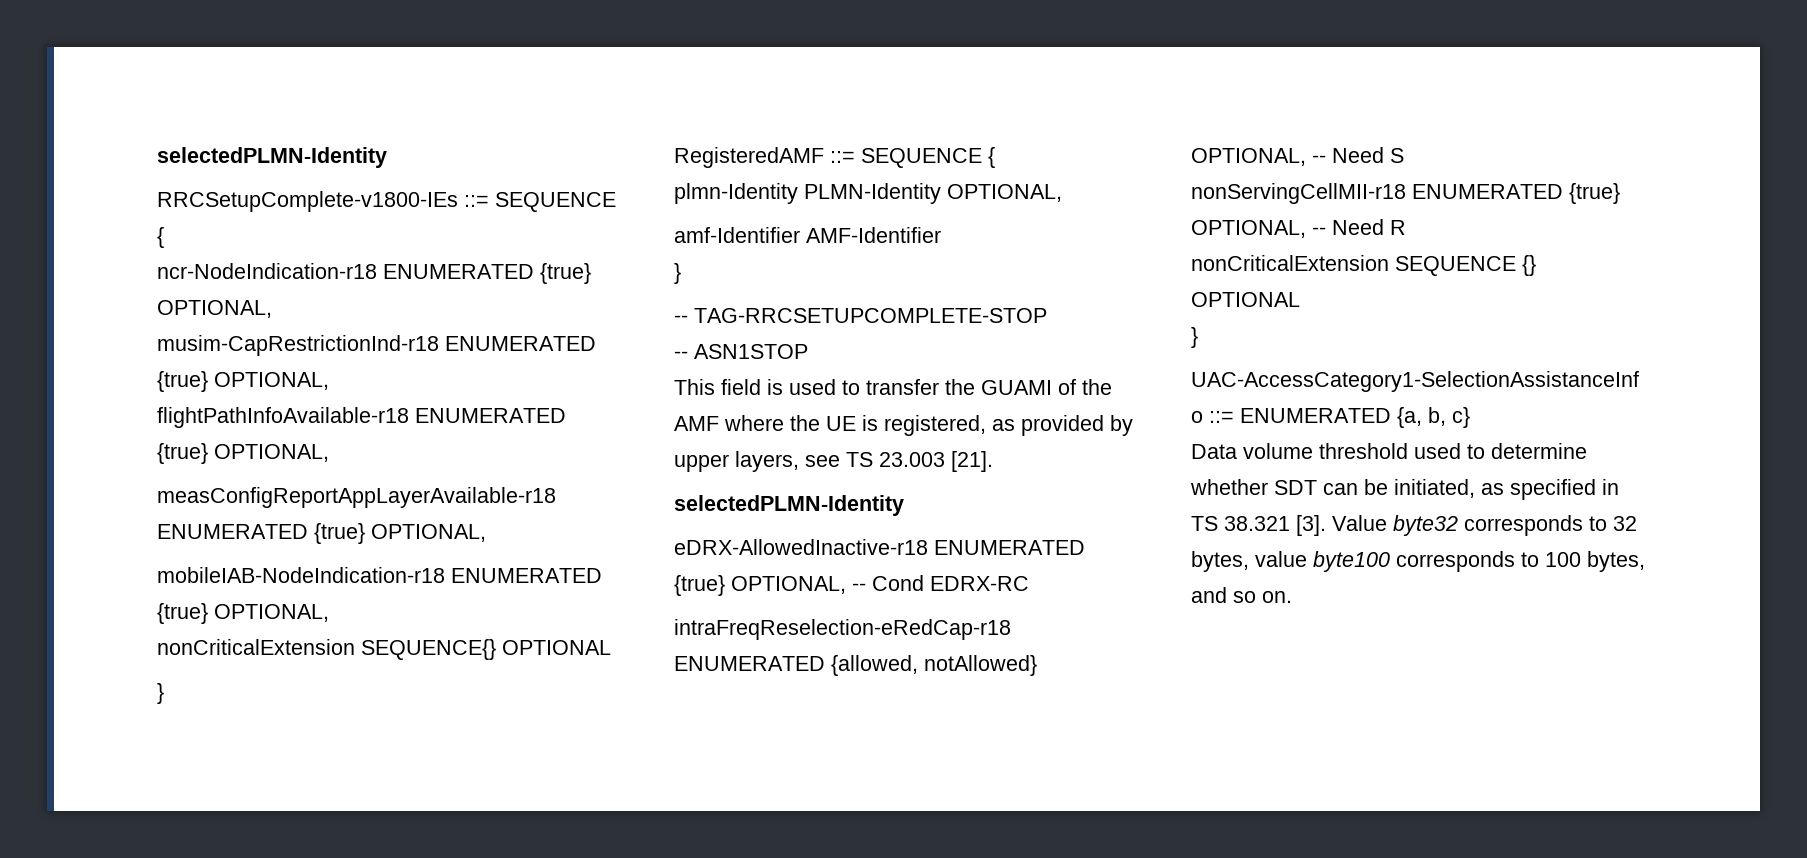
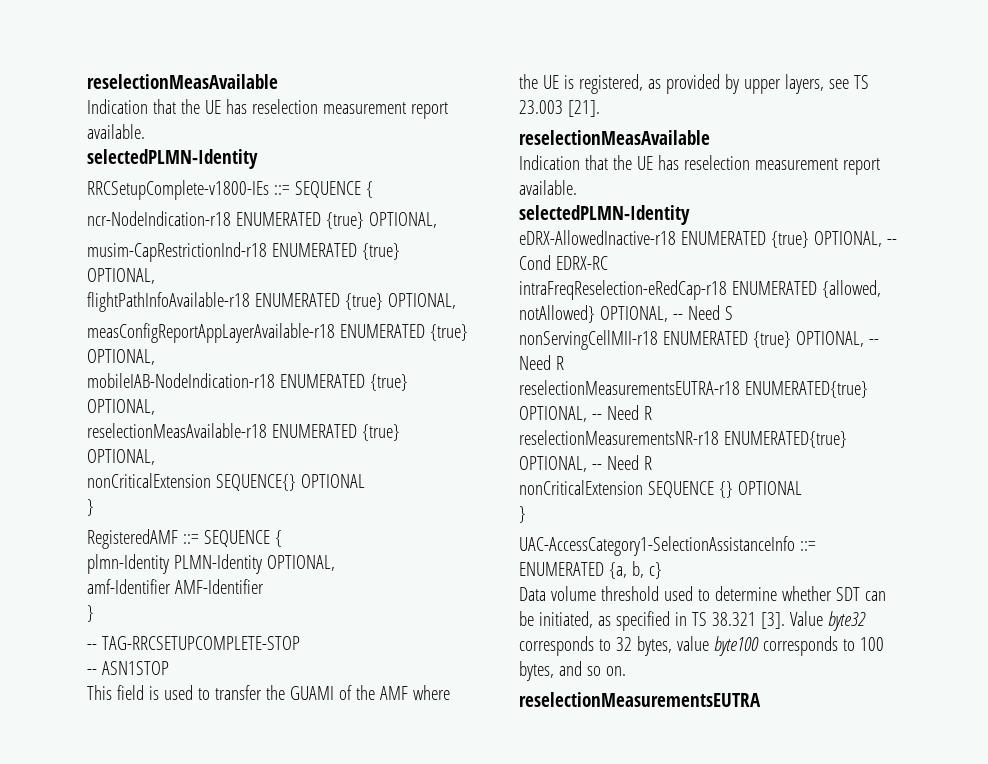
(157, 157) none -> [87,74,278,89] [87,99,448,119] [87,124,145,139] reselectionMeasAvailable // Indication that the UE has reselection measurement report available. //
(329, 613) none -> [87,423,400,441] [87,449,155,465] // reselectionMeasAvailable-r18 ENUMERATED {true} OPTIONAL,
(993, 461) none -> [519,130,710,145] [519,155,880,175] [519,180,577,195] // reselectionMeasAvailable // Indication that the UE has reselection measurement report available.
(1406, 227) none -> [519,380,868,398] [519,405,652,422] [519,430,847,448] [519,455,652,472] // reselectionMeasurementsEUTRA-r18 ENUMERATED{true} OPTIONAL, -- Need R // reselectionMeasurementsNR-r18 ENUMERATED{true} OPTIONAL, -- Need R
(1292, 597) none -> [519,692,761,707] // reselectionMeasurementsEUTRA

